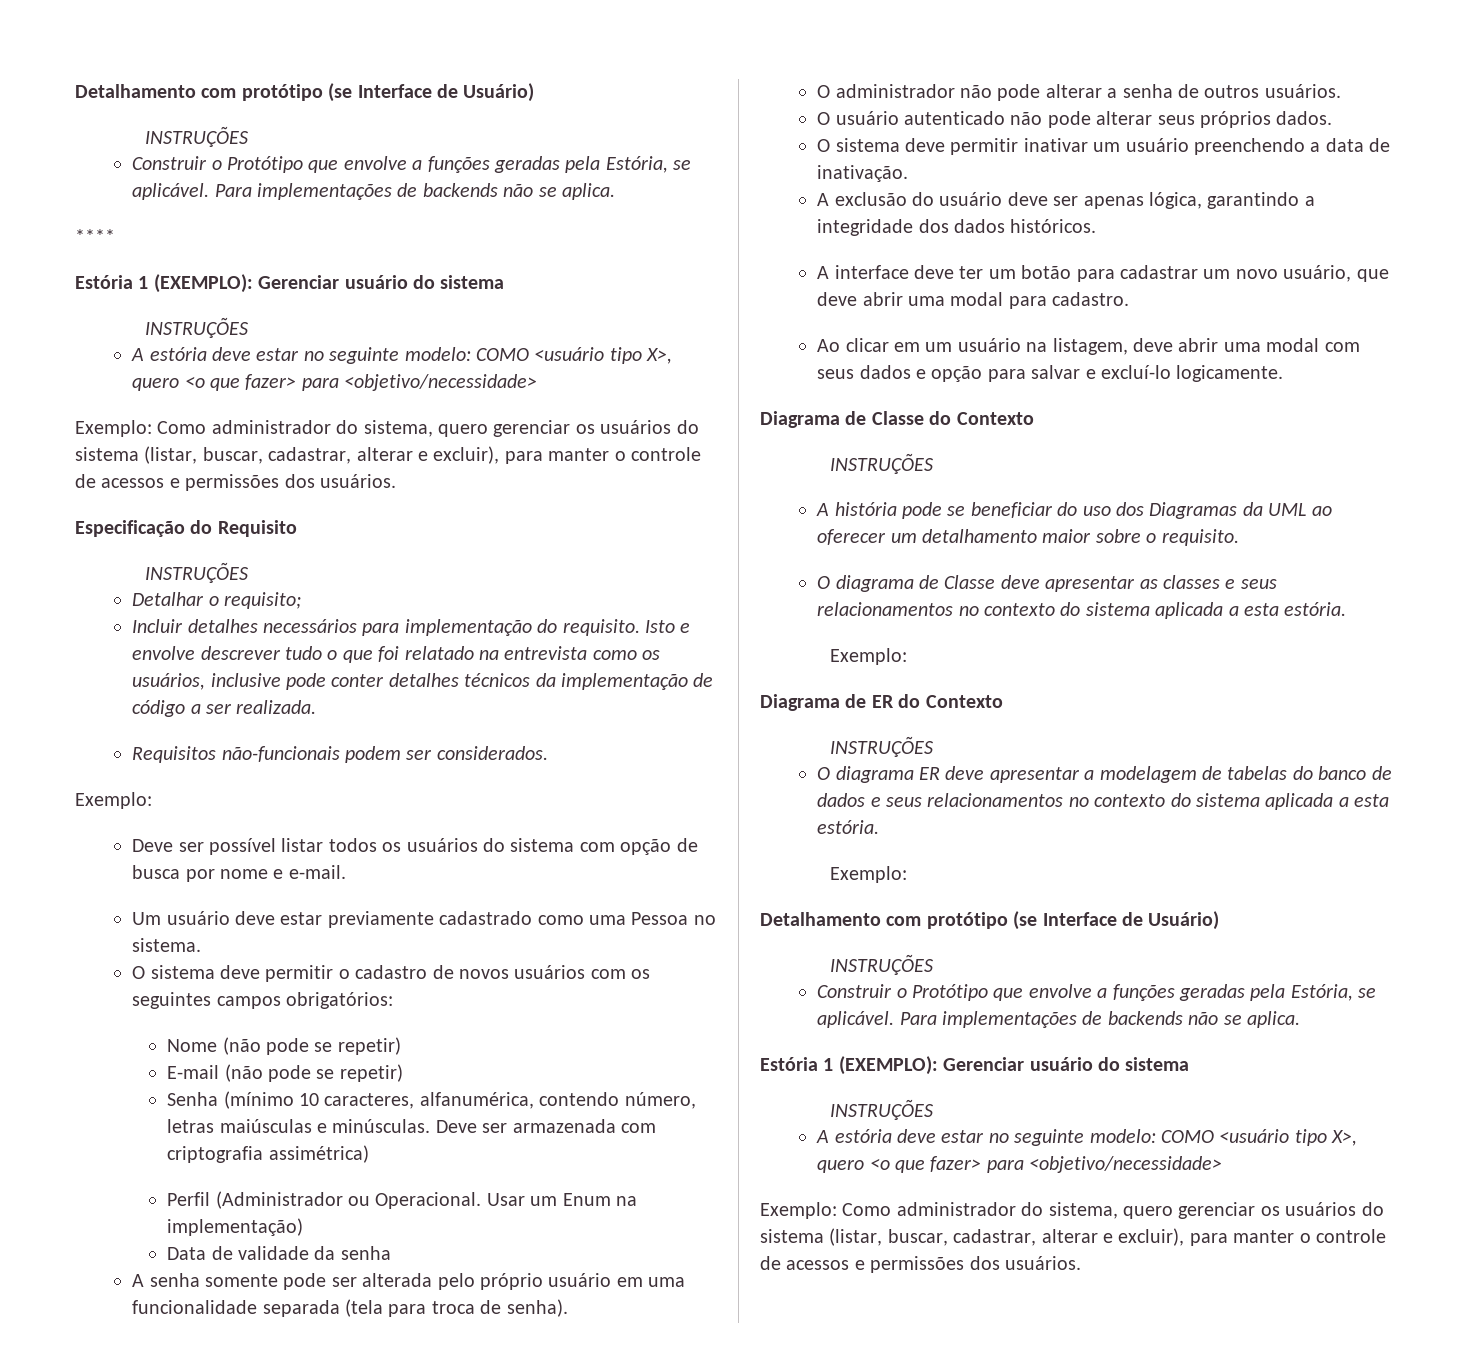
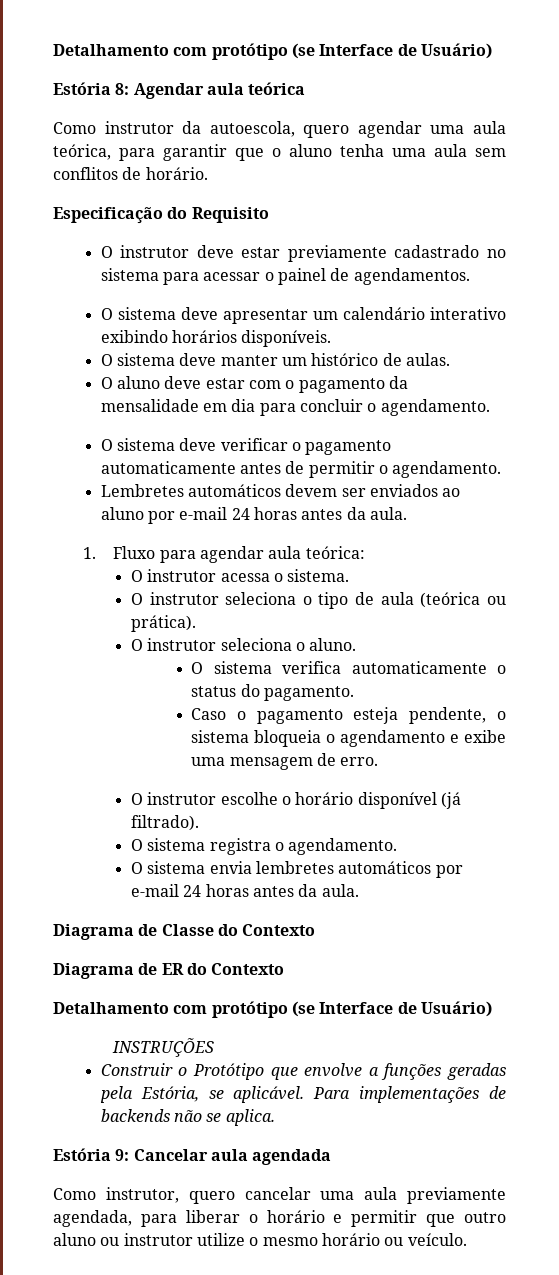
[75,83,535,102] [145,126,250,147] [132,156,692,173] [132,183,615,200] [75,229,115,243] [75,274,505,293] [145,317,250,338] [131,347,673,364] [132,374,538,391] [75,420,699,437] [75,446,701,464] [75,474,396,491] [75,520,297,537] [145,562,250,583] [132,592,301,609] [132,619,691,636] [132,646,661,663] [132,673,714,690] [132,700,317,717] [132,746,548,763] [75,792,152,809] [132,838,698,855] [132,865,346,882] [132,911,716,928] [132,938,202,952] [132,965,651,982] [132,992,393,1009] [167,1037,401,1055] [167,1064,403,1082] [167,1091,696,1109] [167,1119,656,1133] [167,1145,369,1163] [167,1191,637,1209] [167,1218,304,1236] [167,1246,391,1260] [132,1273,686,1290] [132,1299,568,1317] [817,84,1341,101] [817,111,1333,128] [817,138,1391,155] [817,165,909,182] [817,192,1315,209] [817,219,1097,236] [817,265,1389,282] [817,292,1130,309] [817,338,1360,355] [817,365,1284,382] Detalhamento com protótipo (se Interface de Usuário) // INSTRUÇÕES // Construir o Protótipo que envolve a funções geradas pela Estória, se aplicável. Para implementações de backends não se aplica. // **** // Estória 1 (EXEMPLO): Gerenciar usuário do sistema // INSTRUÇÕES // A estória deve estar no seguinte modelo: COMO <usuário tipo X>, quero <o que fazer> para <objetivo/necessidade> // Exemplo: Como administrador do sistema, quero gerenciar os usuários do sistema (listar, buscar, cadastrar, alterar e excluir), para manter o controle de acessos e permissões dos usuários. // Especificação do Requisito // INSTRUÇÕES // Detalhar o requisito; // Incluir detalhes necessários para implementação do requisito. Isto e envolve descrever tudo o que foi relatado na entrevista como os usuários, inclusive pode conter detalhes técnicos da implementação de código a ser realizada. // Requisitos não-funcionais podem ser considerados. // Exemplo: // Deve ser possível listar todos os usuários do sistema com opção de busca por nome e e-mail. // Um usuário deve estar previamente cadastrado como uma Pessoa no sistema. // O sistema deve permitir o cadastro de novos usuários com os seguintes campos obrigatórios: // Nome (não pode se repetir) // E-mail (não pode se repetir) // Senha (mínimo 10 caracteres, alfanumérica, contendo número, letras maiúsculas e minúsculas. Deve ser armazenada com criptografia assimétrica) // Perfil (Administrador ou Operacional. Usar um Enum na implementação) // Data de validade da senha // A senha somente pode ser alterada pelo próprio usuário em uma funcionalidade separada (tela para troca de senha). // O administrador não pode alterar a senha de outros usuários. // O usuário autenticado não pode alterar seus próprios dados. // O sistema deve permitir inativar um usuário preenchendo a data de inativação. // A exclusão do usuário deve ser apenas lógica, garantindo a integridade dos dados históricos. // A interface deve ter um botão para cadastrar um novo usuário, que deve abrir uma modal para cadastro. // Ao clicar em um usuário na listagem, deve abrir uma modal com seus dados e opção para salvar e excluí-lo logicamente. -> [53,43,492,60] [53,82,306,99] [53,121,506,138] [53,144,506,161] [53,167,208,180] [53,207,269,224] [100,245,506,262] [100,268,470,285] [100,307,506,324] [100,330,332,347] [100,353,450,366] [100,376,408,393] [100,399,490,416] [100,438,392,455] [100,461,502,478] [100,484,461,497] [100,507,407,524] [83,546,365,563] [130,569,350,582] [130,592,506,609] [130,615,196,632] [130,638,357,651] [191,661,507,674] [191,684,354,701] [191,707,507,724] [191,730,507,747] [191,753,379,770] [130,792,461,809] [130,815,199,831] [130,838,398,855] [130,861,463,878] [130,884,359,897] Detalhamento com protótipo (se Interface de Usuário) // Estória 8: Agendar aula teórica // Como instrutor da autoescola, quero agendar uma aula teórica, para garantir que o aluno tenha uma aula sem conflitos de horário. // Especificação do Requisito // O instrutor deve estar previamente cadastrado no sistema para acessar o painel de agendamentos. // O sistema deve apresentar um calendário interativo exibindo horários disponíveis. // O sistema deve manter um histórico de aulas. // O aluno deve estar com o pagamento da mensalidade em dia para concluir o agendamento. // O sistema deve verificar o pagamento automaticamente antes de permitir o agendamento. // Lembretes automáticos devem ser enviados ao aluno por e-mail 24 horas antes da aula. // 1. Fluxo para agendar aula teórica: // O instrutor acessa o sistema. // O instrutor seleciona o tipo de aula (teórica ou prática). // O instrutor seleciona o aluno. // O sistema verifica automaticamente o status do pagamento. // Caso o pagamento esteja pendente, o sistema bloqueia o agendamento e exibe uma mensagem de erro. // O instrutor escolhe o horário disponível (já filtrado). // O sistema registra o agendamento. // O sistema envia lembretes automáticos por e-mail 24 horas antes da aula.
[830,453,935,474] [816,502,1332,519] [817,529,1239,546] [817,575,1277,592] [817,602,1347,619] [830,648,908,665] // INSTRUÇÕES // A história pode se beneficiar do uso dos Diagramas da UML ao oferecer um detalhamento maior sobre o requisito. // O diagrama de Classe deve apresentar as classes e seus relacionamentos no contexto do sistema aplicada a esta estória. // Exemplo: -> (316, 930) none
[830,736,935,757] [817,766,1392,783] [817,793,1390,810] [817,820,880,834] [830,866,908,883] // INSTRUÇÕES // O diagrama ER deve apresentar a modelagem de tabelas do banco de dados e seus relacionamentos no contexto do sistema aplicada a esta estória. // Exemplo: -> (285, 969) none
[823,1056,1190,1075] [830,1099,935,1120] [816,1129,1358,1146] [817,1156,1223,1173] [760,1202,1384,1219] [760,1228,1386,1246] [760,1256,1081,1273] 1 (EXEMPLO): Gerenciar usuário do sistema // INSTRUÇÕES // A estória deve estar no seguinte modelo: COMO <usuário tipo X>, quero <o que fazer> para <objetivo/necessidade> // Exemplo: Como administrador do sistema, quero gerenciar os usuários do sistema (listar, buscar, cadastrar, alterar e excluir), para manter o controle de acessos e permissões dos usuários. -> [115,1149,332,1165] [53,1187,506,1204] [53,1210,506,1227] [53,1233,467,1246] 9: Cancelar aula agendada // Como instrutor, quero cancelar uma aula previamente agendada, para liberar o horário e permitir que outro aluno ou instrutor utilize o mesmo horário ou veículo.

